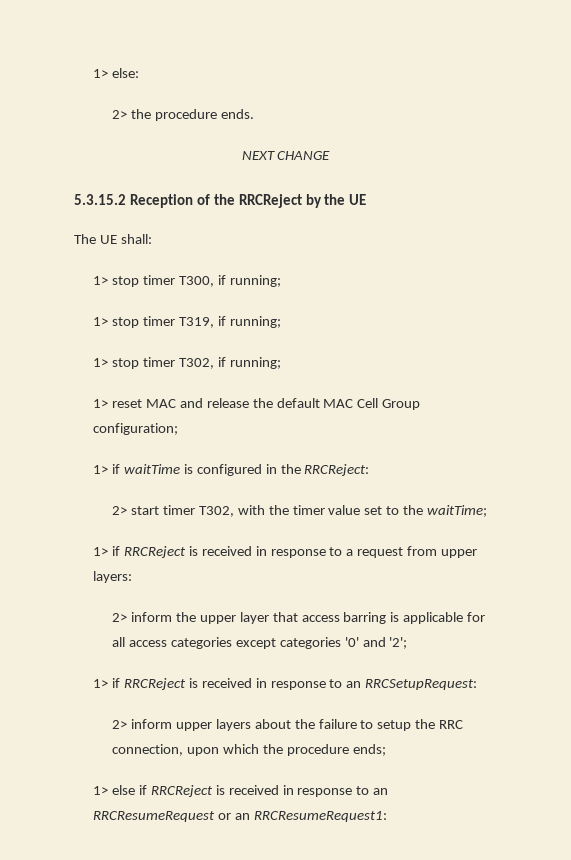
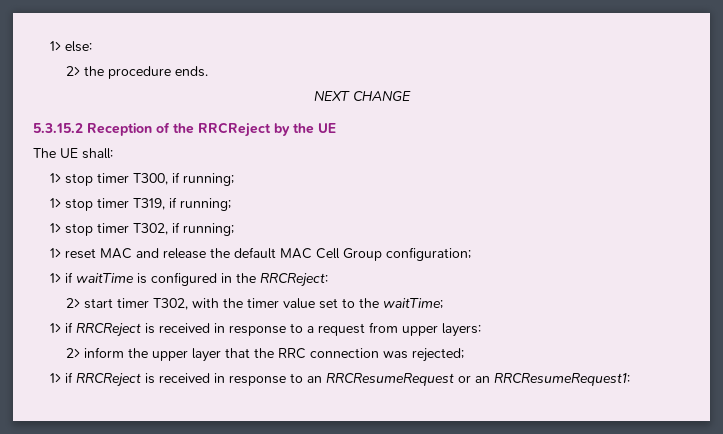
[301,612,486,624] [112,637,408,649] access barring is applicable for all access categories except categories '0' and '2'; -> [254,348,465,362] the RRC connection was rejected;
[365,679,478,690] [112,719,464,731] [112,744,386,756] [93,785,389,797] RRCSetupRequest: // 2> inform upper layers about the failure to setup the RRC connection, upon which the procedure ends; // 1> else if RRCReject is received in response to an -> (322, 379) none

